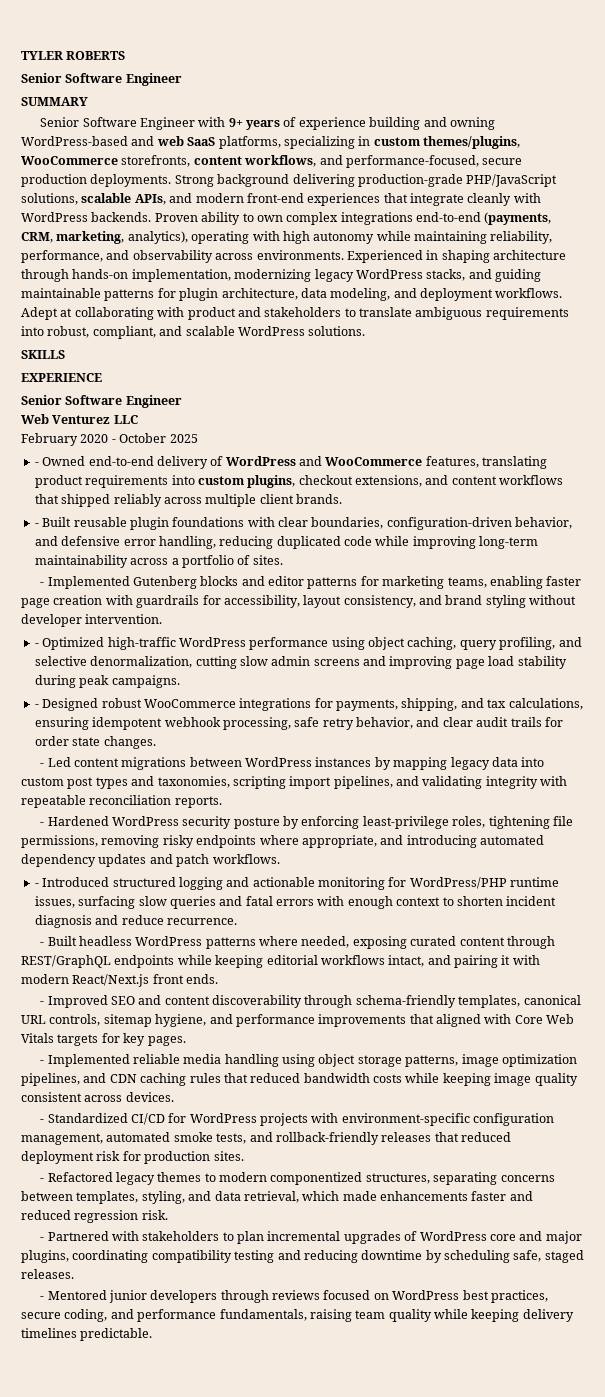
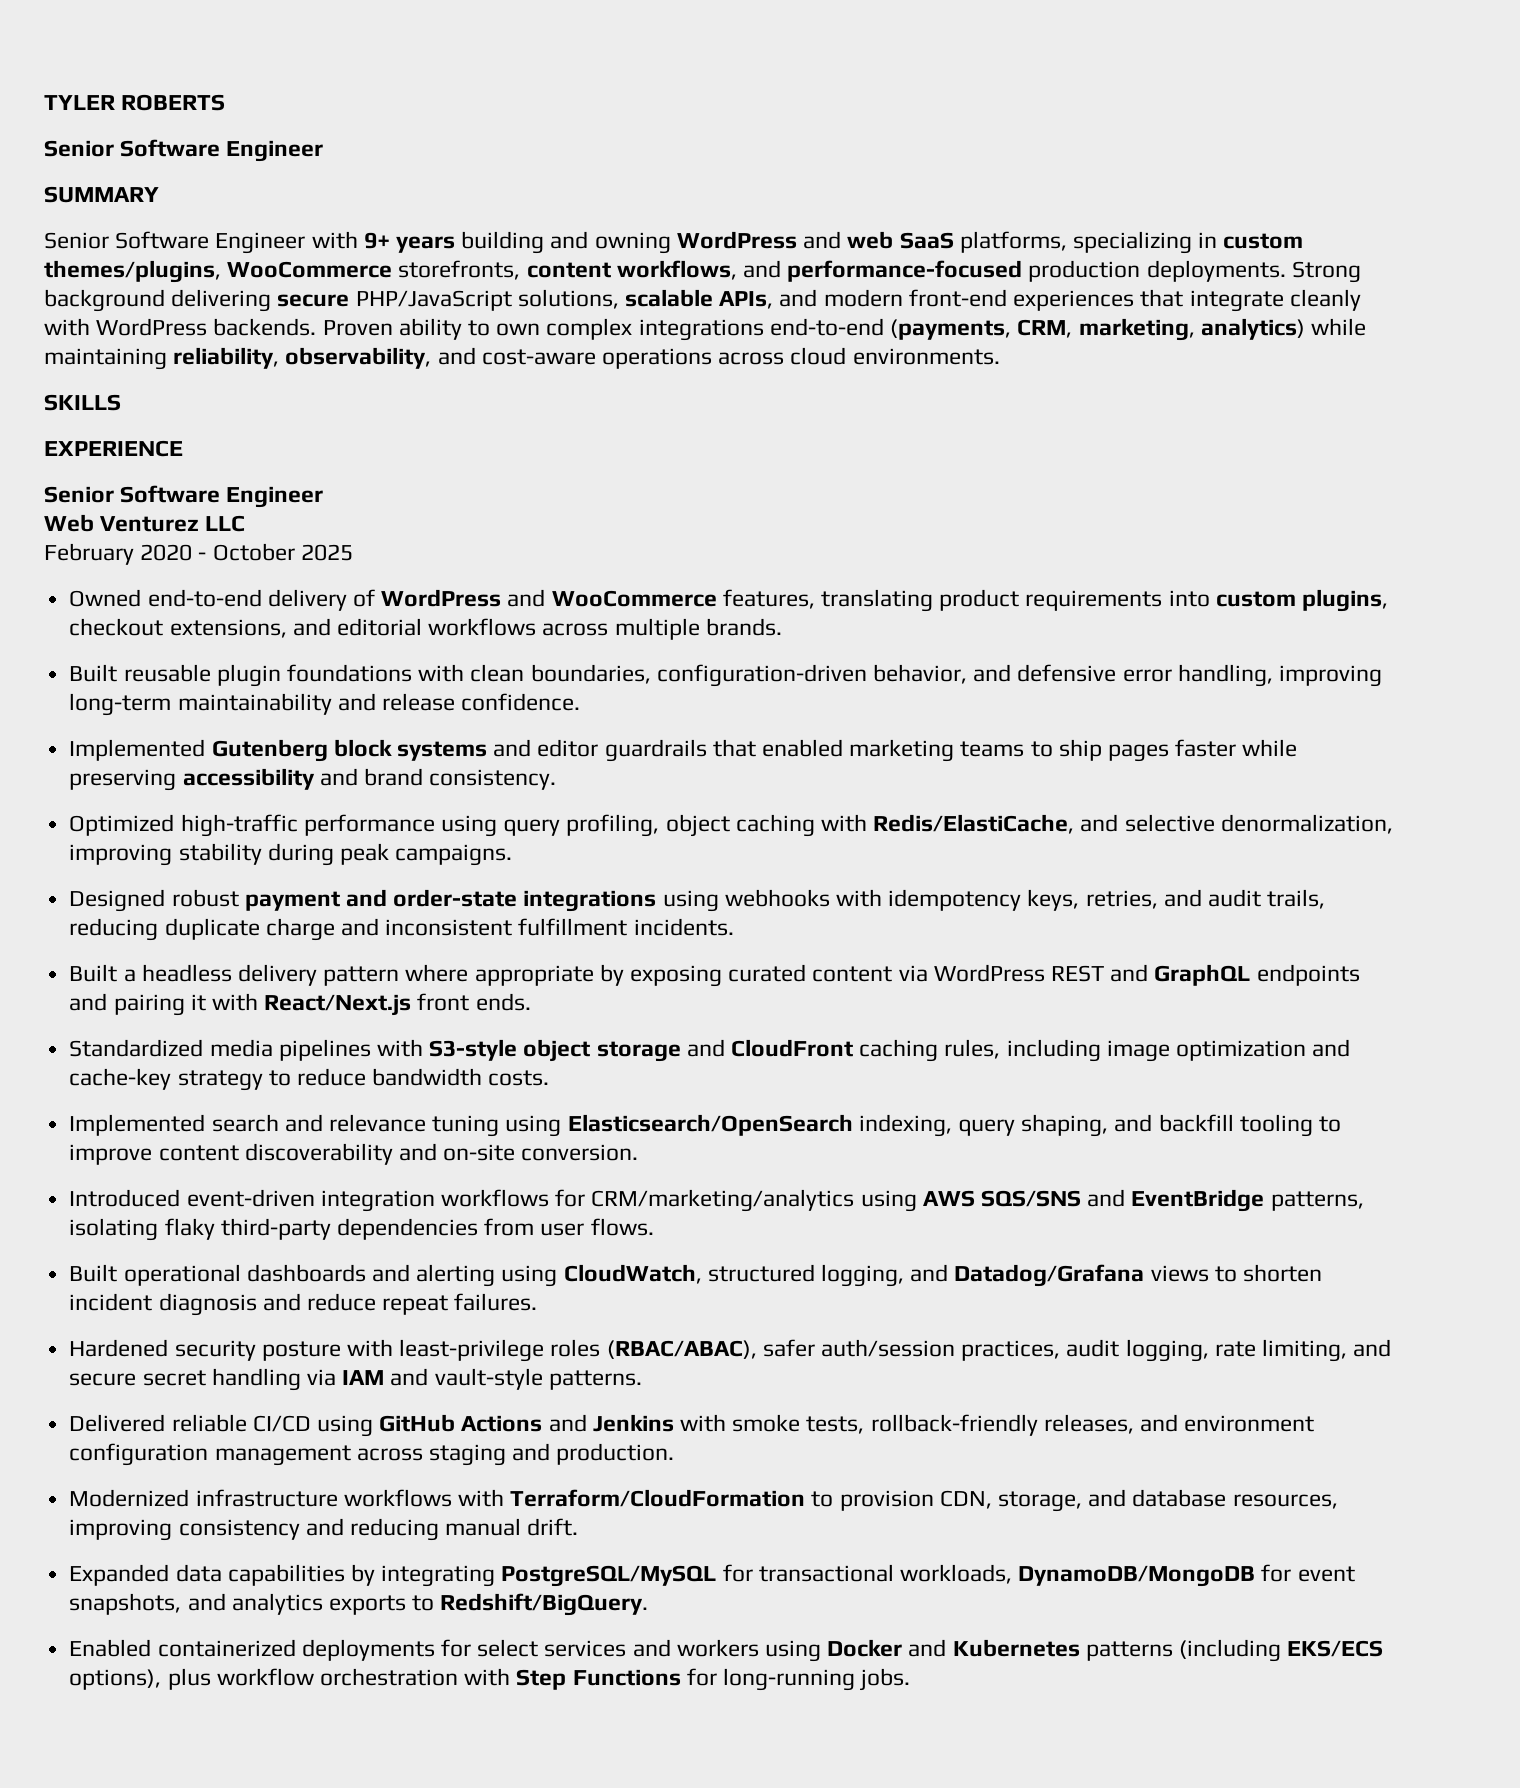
[283,117,366,130] of experience -> (456, 244) none
[21,136,128,146] WordPress-based -> [676,231,797,249] WordPress
[345,155,523,168] performance-focused, secure -> [787,260,1023,282] performance-focused
[357,174,463,187] production-grade -> [277,294,350,307] secure
[127,231,553,244] [21,250,566,263] [21,269,541,282] [21,288,563,301] [21,307,569,320] [21,326,366,339] analytics), operating with high autonomy while maintaining reliability, performance, and observability across environments. Experienced in shaping architecture through hands-on implementation, modernizing legacy WordPress stacks, and guiding maintainable patterns for plugin architecture, data modeling, and deployment workflows. Adept at collaborating with product and stakeholders to translate ambiguous requirements into robust, compliant, and scalable WordPress solutions. -> [1200,318,1366,340] [44,347,1000,370] analytics) while maintaining reliability, observability, and cost-aware operations across cloud environments.
[34,462,39,466] - -> (353, 552) none
[451,475,564,485] [34,494,162,507] content workflows that shipped reliably -> [336,618,537,636] editorial workflows
[259,494,294,504] client -> (700, 629) none
[34,523,39,527] - -> (782, 627) none
[278,517,308,527] clear -> [470,664,525,682] clean
[219,536,539,549] [34,555,283,568] [40,576,582,589] [21,595,577,608] [21,614,163,627] [34,643,39,647] reducing duplicated code while improving long-term maintainability across a portfolio of sites. // - Implemented Gutenberg blocks and editor patterns for marketing teams, enabling faster page creation with guardrails for accessibility, layout consistency, and brand styling without developer intervention. // - -> [1279,665,1383,687] [69,693,581,716] [69,739,1298,762] [69,768,557,791] improving long-term maintainability and release confidence. // Implemented Gutenberg block systems and editor guardrails that enabled marketing teams to ship pages faster while preserving accessibility and brand consistency. //
[178,637,246,647] WordPress -> (298, 825) none
[368,637,582,650] [34,656,515,669] object caching, query profiling, and selective denormalization, cutting slow admin screens and improving page load -> [503,814,1393,837] [69,844,173,866] query profiling, object caching with Redis/ElastiCache, and selective denormalization, improving
[34,704,39,708] - -> (513, 855) none
[143,698,583,711] [34,717,563,730] [34,736,156,749] [40,757,545,770] [21,776,568,789] [21,795,222,808] [40,816,573,829] [21,835,544,848] [21,854,280,867] [34,877,560,890] [34,896,441,909] WooCommerce integrations for payments, shipping, and tax calculations, ensuring idempotent webhook processing, safe retry behavior, and clear audit trails for order state changes. // - Led content migrations between WordPress instances by mapping legacy data into custom post types and taxonomies, scripting import pipelines, and validating integrity with repeatable reconciliation reports. // - Hardened WordPress security posture by enforcing least-privilege roles, tightening file permissions, removing risky endpoints where appropriate, and introducing automated dependency updates and patch workflows. // - Introduced structured logging and actionable monitoring for WordPress/PHP runtime issues, surfacing slow queries and fatal errors with enough context -> [244,889,1326,912] [69,918,734,941] [69,964,1360,987] [69,993,531,1016] [69,1039,1351,1062] [69,1068,550,1091] [69,1114,1342,1137] [69,1143,639,1165] [69,1189,1364,1212] [69,1218,654,1241] [69,1264,1209,1287] payment and order-state integrations using webhooks with idempotency keys, retries, and audit trails, reducing duplicate charge and inconsistent fulfillment incidents. // Built a headless delivery pattern where appropriate by exposing curated content via WordPress REST and GraphQL endpoints and pairing it with React/Next.js front ends. // Standardized media pipelines with S3-style object storage and CloudFront caching rules, including image optimization and cache-key strategy to reduce bandwidth costs. // Implemented search and relevance tuning using Elasticsearch/OpenSearch indexing, query shaping, and backfill tooling to improve content discoverability and on-site conversion. // Introduced event-driven integration workflows for CRM/marketing/analytics using AWS SQS/SNS and EventBridge patterns, isolating flaky third-party dependencies from user flows. // Built operational dashboards and alerting using CloudWatch, structured logging, and Datadog/Grafana views
[166,918,237,925] [40,936,555,949] [21,955,540,968] [21,974,219,987] [40,995,581,1008] [21,1014,575,1027] [21,1033,186,1046] [40,1054,577,1067] [21,1073,578,1086] [21,1092,174,1102] [40,1113,555,1126] [21,1132,511,1145] [21,1151,244,1164] [40,1172,555,1185] [21,1191,533,1204] [21,1210,168,1223] [40,1231,582,1244] [21,1250,584,1263] [21,1269,74,1279] [40,1290,548,1303] [21,1309,574,1322] [21,1328,153,1341] recurrence. // - Built headless WordPress patterns where needed, exposing curated content through REST/GraphQL endpoints while keeping editorial workflows intact, and pairing it with modern React/Next.js front ends. // - Improved SEO and content discoverability through schema-friendly templates, canonical URL controls, sitemap hygiene, and performance improvements that aligned with Core Web Vitals targets for key pages. // - Implemented reliable media handling using object storage patterns, image optimization pipelines, and CDN caching rules that reduced bandwidth costs while keeping image quality consistent across devices. // - Standardized CI/CD for WordPress projects with environment-specific configuration management, automated smoke tests, and rollback-friendly releases that reduced deployment risk for production sites. // - Refactored legacy themes to modern componentized structures, separating concerns between templates, styling, and data retrieval, which made enhancements faster and reduced regression risk. // - Partnered with stakeholders to plan incremental upgrades of WordPress core and major plugins, coordinating compatibility testing and reducing downtime by scheduling safe, staged releases. // - Mentored junior developers through reviews focused on WordPress best practices, secure coding, and performance fundamentals, raising team quality while keeping delivery timelines predictable. -> [382,1293,538,1315] [69,1339,1392,1362] [69,1368,642,1391] [69,1414,1315,1437] [69,1443,675,1466] [69,1489,1338,1512] [69,1518,579,1541] [69,1564,1355,1587] [69,1593,649,1616] [69,1639,1384,1662] [69,1668,911,1691] repeat failures. // Hardened security posture with least-privilege roles (RBAC/ABAC), safer auth/session practices, audit logging, rate limiting, and secure secret handling via IAM and vault-style patterns. // Delivered reliable CI/CD using GitHub Actions and Jenkins with smoke tests, rollback-friendly releases, and environment configuration management across staging and production. // Modernized infrastructure workflows with Terraform/CloudFormation to provision CDN, storage, and database resources, improving consistency and reducing manual drift. // Expanded data capabilities by integrating PostgreSQL/MySQL for transactional workloads, DynamoDB/MongoDB for event snapshots, and analytics exports to Redshift/BigQuery. // Enabled containerized deployments for select services and workers using Docker and Kubernetes patterns (including EKS/ECS options), plus workflow orchestration with Step Functions for long-running jobs.

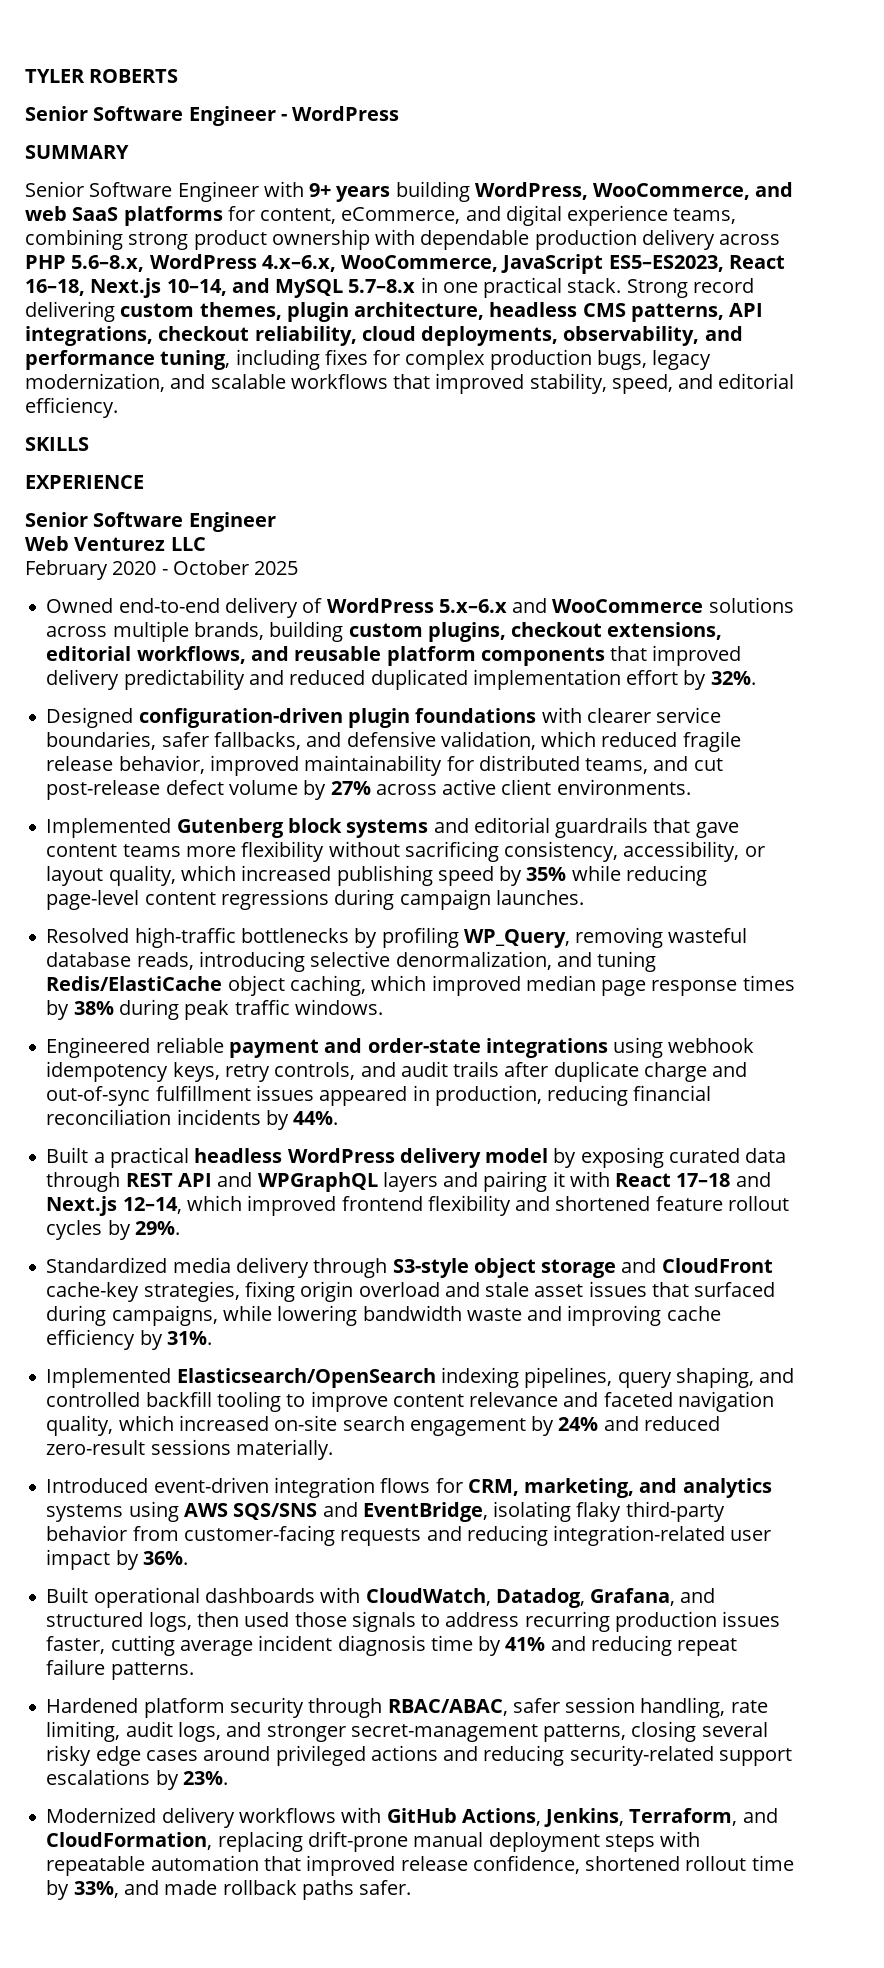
(324, 151) none -> [280,106,400,121] - WordPress
[550,231,1304,254] [44,260,1361,283] [44,289,1361,312] [44,318,1366,341] [44,347,1000,370] and owning WordPress and web SaaS platforms, specializing in custom themes/plugins, WooCommerce storefronts, content workflows, and performance-focused production deployments. Strong background delivering secure PHP/JavaScript solutions, scalable APIs, and modern front-end experiences that integrate cleanly with WordPress backends. Proven ability to own complex integrations end-to-end (payments, CRM, marketing, analytics) while maintaining reliability, observability, and cost-aware operations across cloud environments. -> [474,182,794,200] [25,205,737,226] [25,229,781,250] [25,254,785,274] [25,277,754,298] [25,301,764,322] [25,326,743,346] [25,349,712,370] [25,373,795,394] [25,397,118,418] WordPress, WooCommerce, and web SaaS platforms for content, eCommerce, and digital experience teams, combining strong product ownership with dependable production delivery across PHP 5.6–8.x, WordPress 4.x–6.x, WooCommerce, JavaScript ES5–ES2023, React 16–18, Next.js 10–14, and MySQL 5.7–8.x in one practical stack. Strong record delivering custom themes, plugin architecture, headless CMS patterns, API integrations, checkout reliability, cloud deployments, observability, and performance tuning, including fixes for complex production bugs, legacy modernization, and scalable workflows that improved stability, speed, and editorial efficiency.
(502, 598) none -> [438,599,507,613] 5.x–6.x
[722,589,1389,612] [69,618,782,640] [69,664,1383,687] [69,693,581,716] features, translating product requirements into custom plugins, checkout extensions, and editorial workflows across multiple brands. // Built reusable plugin foundations with clean boundaries, configuration-driven behavior, and defensive error handling, improving long-term maintainability and release confidence. -> [708,597,794,613] [46,621,723,642] [46,645,742,666] [46,669,756,690] [46,707,722,728] [46,731,741,752] [46,755,723,776] [46,779,691,800] solutions across multiple brands, building custom plugins, checkout extensions, editorial workflows, and reusable platform components that improved delivery predictability and reduced duplicated implementation effort by 32%. // Designed configuration-driven plugin foundations with clearer service boundaries, safer fallbacks, and defensive validation, which reduced fragile release behavior, improved maintainability for distributed teams, and cut post-release defect volume by 27% across active client environments.
[537,739,599,757] editor -> [473,817,550,833] editorial
[761,739,1298,762] [69,768,557,791] [69,814,1393,837] [69,843,513,866] [69,889,239,912] enabled marketing teams to ship pages faster while preserving accessibility and brand consistency. // Optimized high-traffic performance using query profiling, object caching with Redis/ElastiCache, and selective denormalization, improving stability during peak campaigns. // Designed robust -> [695,822,739,838] [46,841,765,862] [46,865,707,886] [46,889,584,910] [46,927,748,948] [46,951,657,972] [46,975,795,996] [46,999,383,1020] [46,1037,224,1058] gave content teams more flexibility without sacrificing consistency, accessibility, or layout quality, which increased publishing speed by 35% while reducing page-level content regressions during campaign launches. // Resolved high-traffic bottlenecks by profiling WP_Query, removing wasteful database reads, introducing selective denormalization, and tuning Redis/ElastiCache object caching, which improved median page response times by 38% during peak traffic windows. // Engineered reliable
[724,889,1326,911] [69,918,734,941] [69,964,1360,987] [69,993,531,1016] webhooks with idempotency keys, retries, and audit trails, reducing duplicate charge and inconsistent fulfillment incidents. // Built a headless delivery pattern where appropriate by exposing curated content via WordPress REST and GraphQL endpoints and pairing it with React/Next.js front ends. -> [668,1038,755,1053] [46,1061,748,1082] [46,1085,712,1106] [46,1109,339,1130] [46,1147,787,1168] [46,1171,771,1192] [46,1195,789,1216] [46,1220,180,1240] webhook idempotency keys, retry controls, and audit trails after duplicate charge and out-of-sync fulfillment issues appeared in production, reducing financial reconciliation incidents by 44%. // Built a practical headless WordPress delivery model by exposing curated data through REST API and WPGraphQL layers and pairing it with React 17–18 and Next.js 12–14, which improved frontend flexibility and shortened feature rollout cycles by 29%.
[278,1039,423,1061] pipelines with -> [235,1257,388,1278] delivery through
[859,1039,1351,1062] [69,1068,550,1091] [69,1114,952,1137] caching rules, including image optimization and cache-key strategy to reduce bandwidth costs. // Implemented search and relevance tuning using Elasticsearch/OpenSearch indexing, -> [46,1281,776,1302] [46,1305,721,1326] [46,1329,212,1350] [46,1367,613,1388] cache-key strategies, fixing origin overload and stale asset issues that surfaced during campaigns, while lowering bandwidth waste and improving cache efficiency by 31%. // Implemented Elasticsearch/OpenSearch indexing pipelines,
(1153, 1123) none -> [46,1392,141,1407] controlled
[244,1143,639,1165] [69,1189,855,1212] discoverability and on-site conversion. // Introduced event-driven integration workflows for CRM/marketing/analytics -> [469,1391,774,1412] [46,1415,720,1436] [46,1439,333,1460] [46,1477,772,1498] [46,1504,124,1522] relevance and faceted navigation quality, which increased on-site search engagement by 24% and reduced zero-result sessions materially. // Introduced event-driven integration flows for CRM, marketing, and analytics systems
[1131,1189,1364,1212] EventBridge patterns, -> [362,1502,488,1522] EventBridge,
[336,1218,654,1240] [69,1264,1323,1287] [69,1293,538,1316] [69,1339,1392,1362] [69,1368,642,1391] [69,1414,1315,1437] [69,1443,675,1466] dependencies from user flows. // Built operational dashboards and alerting using CloudWatch, structured logging, and Datadog/Grafana views to shorten incident diagnosis and reduce repeat failures. // Hardened security posture with least-privilege roles (RBAC/ABAC), safer auth/session practices, audit logging, rate limiting, and secure secret handling via IAM and vault-style patterns. // Delivered reliable CI/CD using GitHub Actions and Jenkins with smoke tests, rollback-friendly releases, and environment configuration management across staging and production. -> [46,1525,772,1546] [46,1549,188,1570] [46,1587,716,1608] [46,1611,781,1632] [46,1635,738,1656] [46,1659,194,1680] [46,1697,768,1718] [46,1721,768,1742] [46,1745,792,1766] [46,1769,228,1790] behavior from customer-facing requests and reducing integration-related user impact by 36%. // Built operational dashboards with CloudWatch, Datadog, Grafana, and structured logs, then used those signals to address recurring production issues faster, cutting average incident diagnosis time by 41% and reducing repeat failure patterns. // Hardened platform security through RBAC/ABAC, safer session handling, rate limiting, audit logs, and stronger secret-management patterns, closing several risky edge cases around privileged actions and reducing security-related support escalations by 23%.
[195,1489,338,1507] infrastructure -> [161,1807,235,1828] delivery
[510,1489,1338,1512] [69,1518,579,1541] [69,1564,1355,1587] [69,1593,649,1616] [69,1639,1384,1662] [69,1668,911,1691] Terraform/CloudFormation to provision CDN, storage, and database resources, improving consistency and reducing manual drift. // Expanded data capabilities by integrating PostgreSQL/MySQL for transactional workloads, DynamoDB/MongoDB for event snapshots, and analytics exports to Redshift/BigQuery. // Enabled containerized deployments for select services and workers using Docker and Kubernetes patterns (including EKS/ECS options), plus workflow orchestration with Step Functions for long-running jobs. -> [386,1808,778,1827] [46,1831,701,1852] [46,1855,794,1876] [46,1880,412,1900] GitHub Actions, Jenkins, Terraform, and CloudFormation, replacing drift-prone manual deployment steps with repeatable automation that improved release confidence, shortened rollout time by 33%, and made rollback paths safer.

